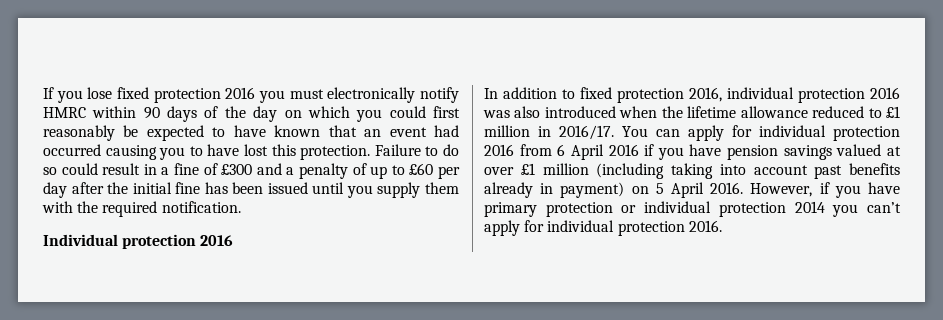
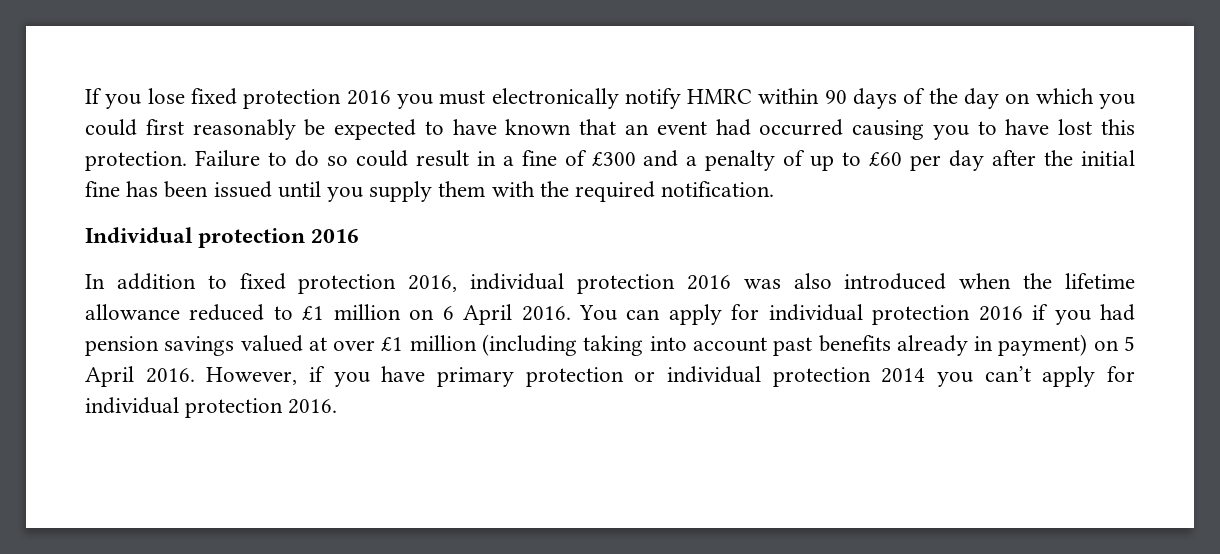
[538,125,614,140] in 2016/17. -> [409,304,571,325] on 6 April 2016.
[519,144,722,160] from 6 April 2016 if you have -> [1032,304,1135,325] if you had

